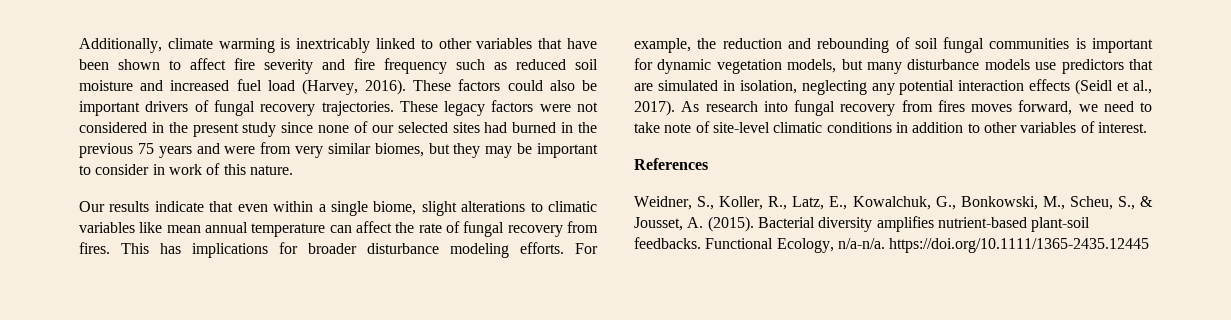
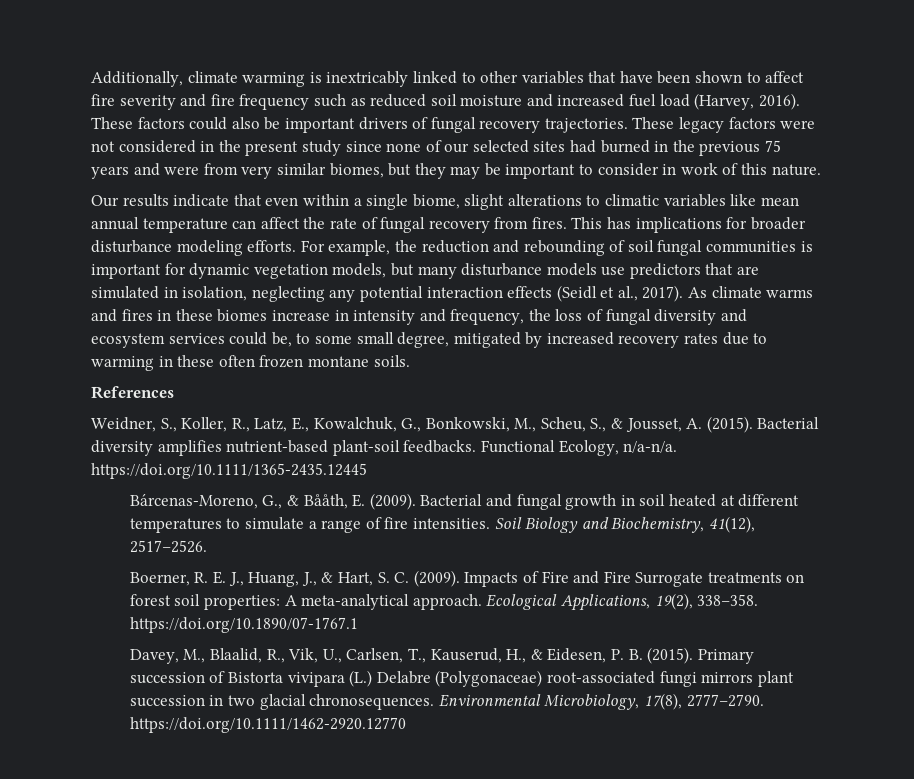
[705,100,1152,116] [634,121,1147,133] research into fungal recovery from fires moves forward, we need to take note of site-level climatic conditions in addition to other variables of interest. -> [711,286,814,298] [91,309,747,325] [91,332,768,348] [91,355,410,371] climate warms and fires in these biomes increase in intensity and frequency, the loss of fungal diversity and ecosystem services could be, to some small degree, mitigated by increased recovery rates due to warming in these often frozen montane soils.
(1150, 245) none -> [129,493,800,510] [129,516,755,533] [129,540,207,553] [129,570,805,587] [129,593,759,611] [129,617,358,633] [129,647,754,664] [129,670,794,687] [129,693,764,710] [129,717,406,733] // Bárcenas-Moreno, G., & Bååth, E. (2009). Bacterial and fungal growth in soil heated at different temperatures to simulate a range of fire intensities. Soil Biology and Biochemistry, 41(12), 2517–2526. // Boerner, R. E. J., Huang, J., & Hart, S. C. (2009). Impacts of Fire and Fire Surrogate treatments on forest soil properties: A meta-analytical approach. Ecological Applications, 19(2), 338–358. https://doi.org/10.1890/07-1767.1 // Davey, M., Blaalid, R., Vik, U., Carlsen, T., Kauserud, H., & Eidesen, P. B. (2015). Primary succession of Bistorta vivipara (L.) Delabre (Polygonaceae) root-associated fungi mirrors plant succession in two glacial chronosequences. Environmental Microbiology, 17(8), 2777–2790. https://doi.org/10.1111/1462-2920.12770

